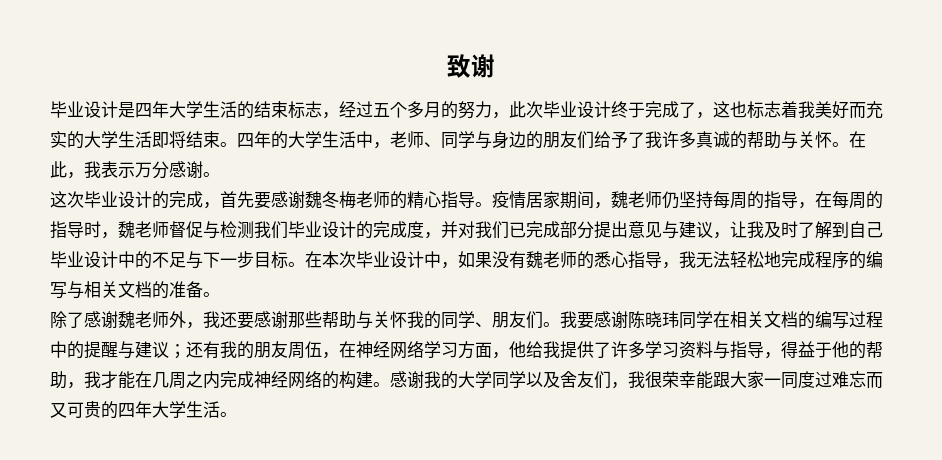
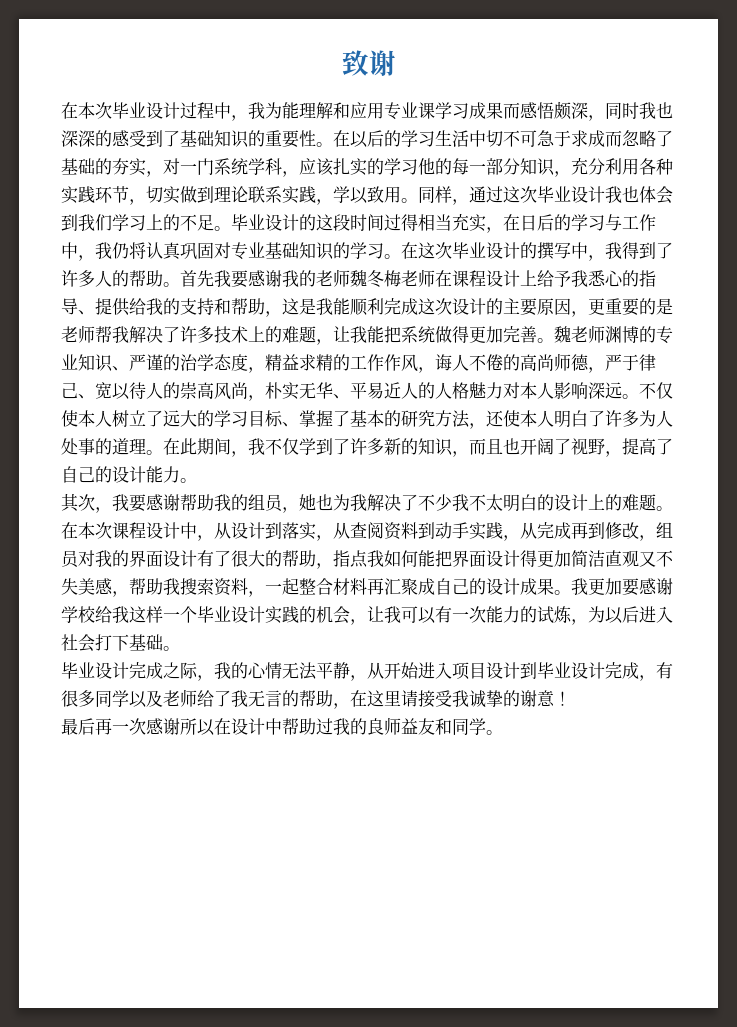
[50,101,883,119] [50,131,866,149] [50,161,220,179] [50,191,883,209] [50,221,883,239] [50,251,883,269] [50,281,220,299] [50,311,883,329] [50,341,883,359] [50,371,883,389] [50,401,220,419] 毕业设计是四年大学生活的结束标志，经过五个多月的努力，此次毕业设计终于完成了，这也标志着我美好而充实的大学生活即将结束。四年的大学生活中，老师、同学与身边的朋友们给予了我许多真诚的帮助与关怀。在此，我表示万分感谢。 // 这次毕业设计的完成，首先要感谢魏冬梅老师的精心指导。疫情居家期间，魏老师仍坚持每周的指导，在每周的指导时，魏老师督促与检测我们毕业设计的完成度，并对我们已完成部分提出意见与建议，让我及时了解到自己毕业设计中的不足与下一步目标。在本次毕业设计中，如果没有魏老师的悉心指导，我无法轻松地完成程序的编写与相关文档的准备。 // 除了感谢魏老师外，我还要感谢那些帮助与关怀我的同学、朋友们。我要感谢陈晓玮同学在相关文档的编写过程中的提醒与建议；还有我的朋友周伍，在神经网络学习方面，他给我提供了许多学习资料与指导，得益于他的帮助，我才能在几周之内完成神经网络的构建。感谢我的大学同学以及舍友们，我很荣幸能跟大家一同度过难忘而又可贵的四年大学生活 -> [61,101,673,121] [61,130,673,148] [61,157,673,177] [61,186,673,205] [61,213,656,233] [61,242,673,261] [61,269,656,288] [61,298,673,317] [61,325,673,345] [61,353,656,373] [61,382,673,401] [61,410,673,429] [61,438,673,457] [61,466,197,483] [61,493,673,513] [61,522,673,541] [61,550,673,569] [61,578,673,597] [61,606,673,625] [61,634,180,652] [61,662,673,681] [61,689,571,709] [61,717,486,736] 在本次毕业设计过程中，我为能理解和应用专业课学习成果而感悟颇深，同时我也深深的感受到了基础知识的重要性。在以后的学习生活中切不可急于求成而忽略了基础的夯实，对一门系统学科，应该扎实的学习他的每一部分知识，充分利用各种实践环节，切实做到理论联系实践，学以致用。同样，通过这次毕业设计我也体会到我们学习上的不足。毕业设计的这段时间过得相当充实，在日后的学习与工作中，我仍将认真巩固对专业基础知识的学习。在这次毕业设计的撰写中，我得到了许多人的帮助。首先我要感谢我的老师魏冬梅老师在课程设计上给予我悉心的指导、提供给我的支持和帮助，这是我能顺利完成这次设计的主要原因，更重要的是老师帮我解决了许多技术上的难题，让我能把系统做得更加完善。魏老师渊博的专业知识、严谨的治学态度，精益求精的工作作风，诲人不倦的高尚师德，严于律己、宽以待人的崇高风尚，朴实无华、平易近人的人格魅力对本人影响深远。不仅使本人树立了远大的学习目标、掌握了基本的研究方法，还使本人明白了许多为人处事的道理。在此期间，我不仅学到了许多新的知识，而且也开阔了视野，提高了自己的设计能力。 // 其次，我要感谢帮助我的组员，她也为我解决了不少我不太明白的设计上的难题。在本次课程设计中，从设计到落实，从查阅资料到动手实践，从完成再到修改，组员对我的界面设计有了很大的帮助，指点我如何能把界面设计得更加简洁直观又不失美感，帮助我搜索资料，一起整合材料再汇聚成自己的设计成果。我更加要感谢学校给我这样一个毕业设计实践的机会，让我可以有一次能力的试炼，为以后进入社会打下基础。 // 毕业设计完成之际，我的心情无法平静，从开始进入项目设计到毕业设计完成，有很多同学以及老师给了我无言的帮助，在这里请接受我诚挚的谢意！ // 最后再一次感谢所以在设计中帮助过我的良师益友和同学

